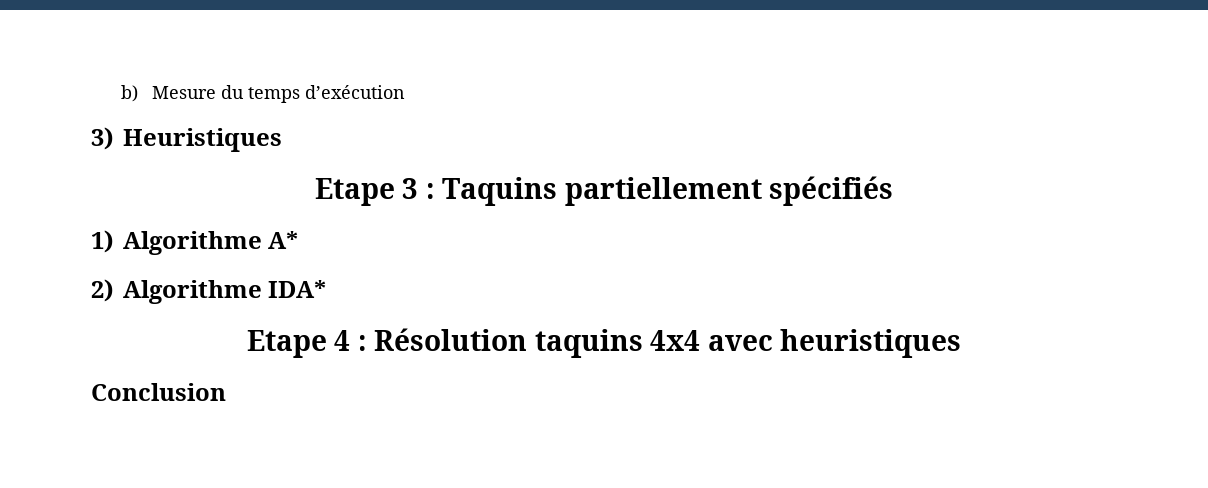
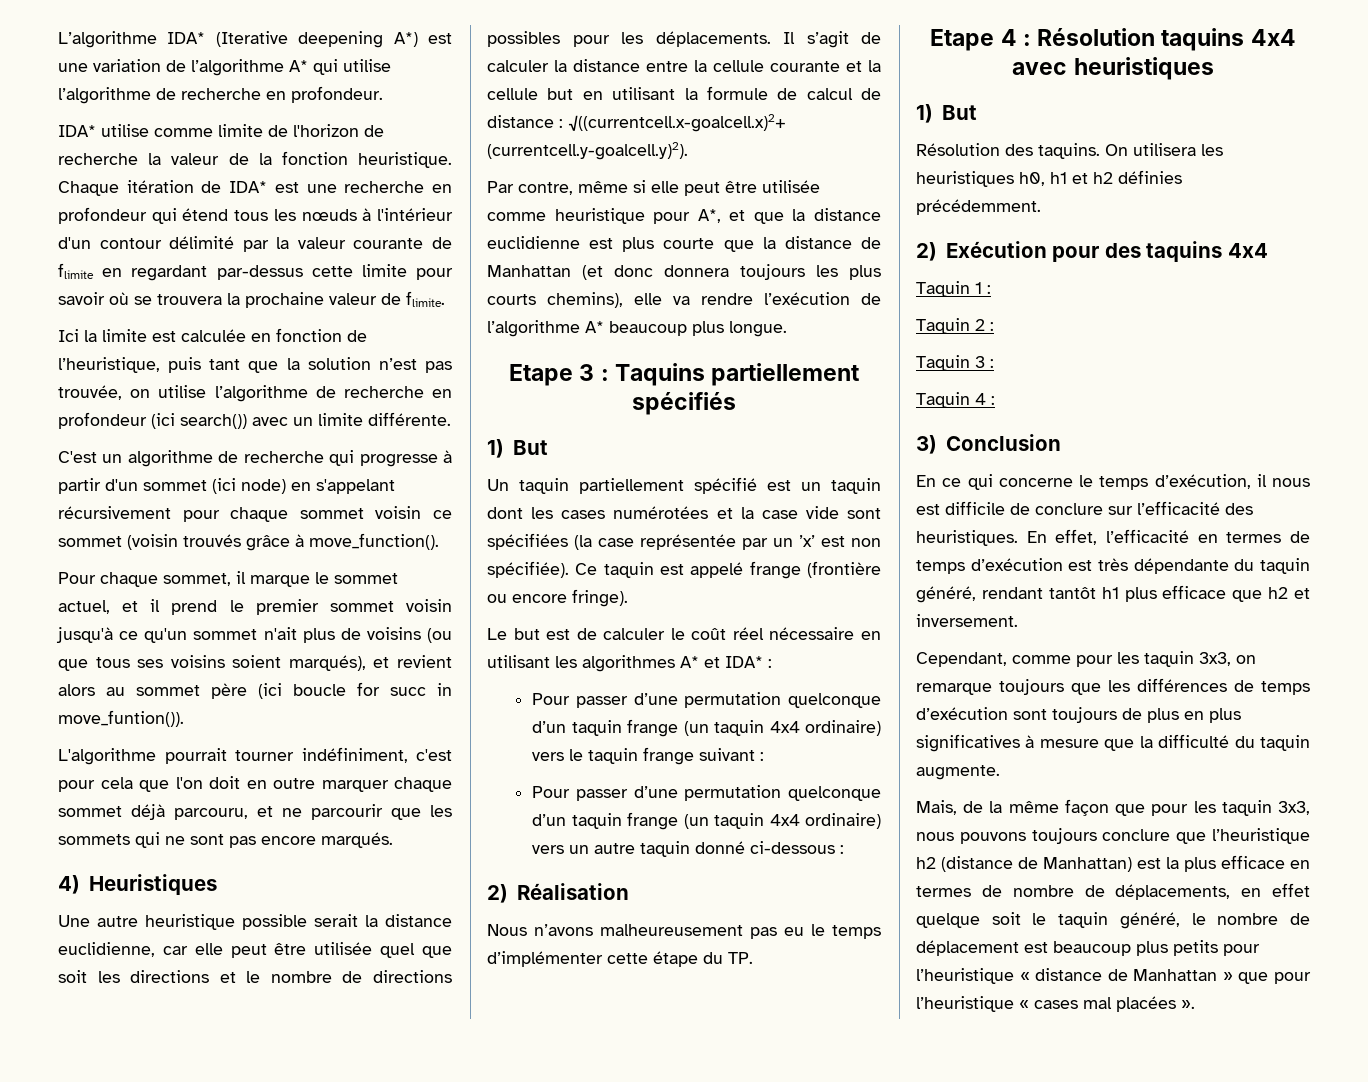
[121,85,405,103] [91,127,282,152] b) Mesure du temps d’exécution // 3) Heuristiques -> [58,31,452,48] [58,59,391,76] [58,86,383,104] [58,124,384,137] [58,151,452,168] [58,180,453,196] [58,207,453,224] [58,236,452,252] [58,263,453,281] [58,291,445,308] [58,328,367,342] [58,357,452,373] [58,385,453,402] [58,412,451,429] [58,450,452,467] [58,478,395,494] [58,506,452,522] [58,533,439,551] [58,571,398,587] [58,599,452,615] [56,627,452,643] [58,655,452,671] [58,682,452,699] [58,710,184,727] [58,747,452,765] [58,776,452,792] [58,804,452,820] [58,832,393,848] [58,874,217,895] [58,914,452,930] [58,942,452,958] [58,970,452,983] [487,31,881,48] [487,59,881,72] [487,86,881,100] [487,114,786,132] [487,142,688,160] [487,180,820,196] [487,208,881,224] [487,236,881,252] [487,264,881,280] [487,292,881,308] [487,320,787,337] L’algorithme IDA* (Iterative deepening A*) est une variation de l’algorithme A* qui utilise l’algorithme de recherche en profondeur. // IDA* utilise comme limite de l'horizon de recherche la valeur de la fonction heuristique. Chaque itération de IDA* est une recherche en profondeur qui étend tous les nœuds à l'intérieur d'un contour délimité par la valeur courante de flimite en regardant par-dessus cette limite pour savoir où se trouvera la prochaine valeur de flimite. // Ici la limite est calculée en fonction de l’heuristique, puis tant que la solution n’est pas trouvée, on utilise l’algorithme de recherche en profondeur (ici search()) avec un limite différente. // C'est un algorithme de recherche qui progresse à partir d'un sommet (ici node) en s'appelant récursivement pour chaque sommet voisin ce sommet (voisin trouvés grâce à move_function(). // Pour chaque sommet, il marque le sommet actuel, et il prend le premier sommet voisin jusqu'à ce qu'un sommet n'ait plus de voisins (ou que tous ses voisins soient marqués), et revient alors au sommet père (ici boucle for succ in move_funtion()). // L'algorithme pourrait tourner indéfiniment, c'est pour cela que l'on doit en outre marquer chaque sommet déjà parcouru, et ne parcourir que les sommets qui ne sont pas encore marqués. // 4) Heuristiques // Une autre heuristique possible serait la distance euclidienne, car elle peut être utilisée quel que soit les directions et le nombre de directions possibles pour les déplacements. Il s’agit de calculer la distance entre la cellule courante et la cellule but en utilisant la formule de calcul de distance : √((currentcell.x-goalcell.x)2+ (currentcell.y-goalcell.y)2). // Par contre, même si elle peut être utilisée comme heuristique pour A*, et que la distance euclidienne est plus courte que la distance de Manhattan (et donc donnera toujours les plus courts chemins), elle va rendre l’exécution de l’algorithme A* beaucoup plus longue.
[123,231,299,255] [91,279,327,304] Algorithme A* // 2) Algorithme IDA* -> [512,440,548,455] [487,477,881,494] [487,506,881,519] [487,533,881,550] [487,561,881,579] [487,589,628,607] [487,627,881,640] [487,655,772,672] [532,692,881,708] [532,719,881,737] [532,747,765,765] [532,785,881,801] [532,812,881,830] [532,841,845,857] [487,883,629,903] [487,924,881,939] [487,951,753,967] But // Un taquin partiellement spécifié est un taquin dont les cases numérotées et la case vide sont spécifiées (la case représentée par un ’x’ est non spécifiée). Ce taquin est appelé frange (frontière ou encore fringe). // Le but est de calculer le coût réel nécessaire en utilisant les algorithmes A* et IDA* : // Pour passer d’une permutation quelconque d’un taquin frange (un taquin 4x4 ordinaire) vers le taquin frange suivant : // Pour passer d’une permutation quelconque d’un taquin frange (un taquin 4x4 ordinaire) vers un autre taquin donné ci-dessous : // 2) Réalisation // Nous n’avons malheureusement pas eu le temps d’implémenter cette étape du TP.
[91,383,226,401] Conclusion -> [916,104,977,123] [916,143,1223,159] [916,170,1182,187] [916,199,1041,215] [916,241,1268,262] [916,281,991,297] [916,318,994,334] [916,355,994,371] [916,392,995,408] [916,434,1061,454] [916,474,1310,490] [916,501,1253,515] [916,529,1310,546] [916,558,1310,574] [916,585,1310,603] [916,614,1018,627] [916,651,1256,667] [916,678,1310,695] [916,707,1241,723] [916,734,1310,752] [916,765,1000,780] [916,799,1310,816] [916,828,1310,844] [916,855,1310,872] [916,883,1310,900] [916,912,1310,929] [916,940,1260,956] [916,968,1311,984] [916,996,1195,1012] 1) But // Résolution des taquins. On utilisera les heuristiques h0, h1 et h2 définies précédemment. // 2) Exécution pour des taquins 4x4 // Taquin 1 : // Taquin 2 : // Taquin 3 : // Taquin 4 : // 3) Conclusion // En ce qui concerne le temps d’exécution, il nous est difficile de conclure sur l’efficacité des heuristiques. En effet, l’efficacité en termes de temps d’exécution est très dépendante du taquin généré, rendant tantôt h1 plus efficace que h2 et inversement. // Cependant, comme pour les taquin 3x3, on remarque toujours que les différences de temps d’exécution sont toujours de plus en plus significatives à mesure que la difficulté du taquin augmente. // Mais, de la même façon que pour les taquin 3x3, nous pouvons toujours conclure que l’heuristique h2 (distance de Manhattan) est la plus efficace en termes de nombre de déplacements, en effet quelque soit le taquin généré, le nombre de déplacement est beaucoup plus petits pour l’heuristique « distance de Manhattan » que pour l’heuristique « cases mal placées ».

